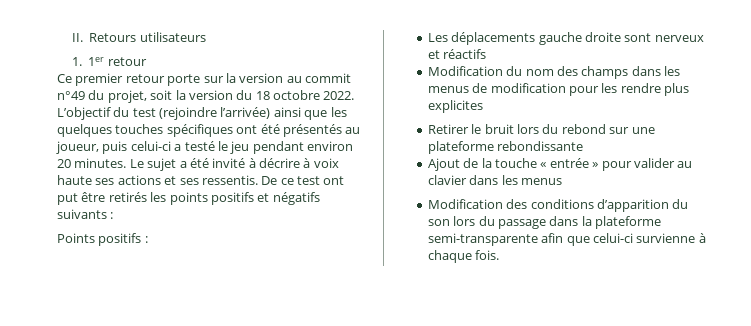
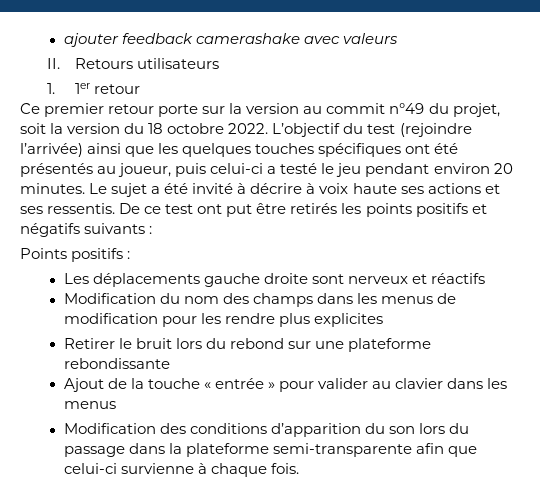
(72, 37) none -> [63,33,398,47] ajouter feedback camerashake avec valeurs //

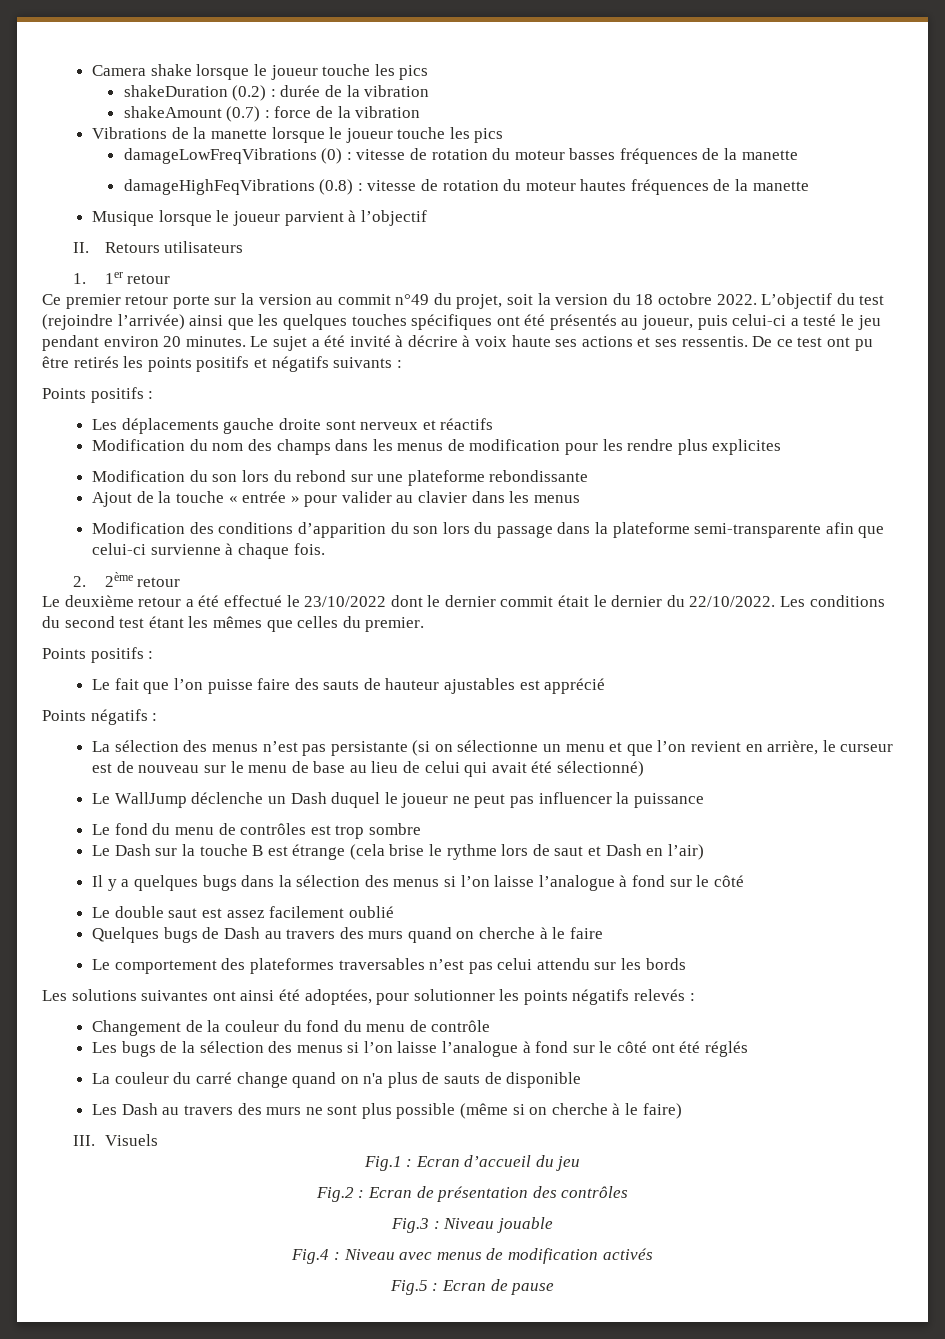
[63,33,398,47] ajouter feedback camerashake avec valeurs -> [92,64,429,80] [123,85,430,101] [123,106,421,122] [92,127,504,143] [123,148,798,164] [123,179,809,195] [92,210,427,226] Camera shake lorsque le joueur touche les pics // shakeDuration (0.2) : durée de la vibration // shakeAmount (0.7) : force de la vibration // Vibrations de la manette lorsque le joueur touche les pics // damageLowFreqVibrations (0) : vitesse de rotation du moteur basses fréquences de la manette // damageHighFeqVibrations (0.8) : vitesse de rotation du moteur hautes fréquences de la manette // Musique lorsque le joueur parvient à l’objectif
[226,204,253,217] put -> [854,339,873,351] pu
[63,338,172,349] Retirer le bruit -> [92,470,238,482] Modification du son
(299, 468) none -> [73,572,181,587] [42,595,885,607] [42,616,425,632] [42,647,154,663] [92,678,606,694] [42,709,158,725] [92,740,894,756] [92,761,644,777] [92,792,704,808] [92,823,421,839] [92,844,704,860] [92,875,744,891] [92,906,394,918] [92,927,603,943] [92,958,686,974] [42,989,695,1005] [92,1020,491,1036] [92,1041,748,1057] [92,1072,582,1088] [92,1103,682,1119] [73,1134,158,1146] [363,1155,581,1171] [315,1186,629,1202] [391,1217,553,1233] [291,1248,653,1264] [389,1279,555,1295] // 2. 2ème retour // Le deuxième retour a été effectué le 23/10/2022 dont le dernier commit était le dernier du 22/10/2022. Les conditions du second test étant les mêmes que celles du premier. // Points positifs : // Le fait que l’on puisse faire des sauts de hauteur ajustables est apprécié // Points négatifs : // La sélection des menus n’est pas persistante (si on sélectionne un menu et que l’on revient en arrière, le curseur est de nouveau sur le menu de base au lieu de celui qui avait été sélectionné) // Le WallJump déclenche un Dash duquel le joueur ne peut pas influencer la puissance // Le fond du menu de contrôles est trop sombre // Le Dash sur la touche B est étrange (cela brise le rythme lors de saut et Dash en l’air) // Il y a quelques bugs dans la sélection des menus si l’on laisse l’analogue à fond sur le côté // Le double saut est assez facilement oublié // Quelques bugs de Dash au travers des murs quand on cherche à le faire // Le comportement des plateformes traversables n’est pas celui attendu sur les bords // Les solutions suivantes ont ainsi été adoptées, pour solutionner les points négatifs relevés : // Changement de la couleur du fond du menu de contrôle // Les bugs de la sélection des menus si l’on laisse l’analogue à fond sur le côté ont été réglés // La couleur du carré change quand on n'a plus de sauts de disponible // Les Dash au travers des murs ne sont plus possible (même si on cherche à le faire) // III. Visuels // Fig.1 : Ecran d’accueil du jeu // Fig.2 : Ecran de présentation des contrôles // Fig.3 : Niveau jouable // Fig.4 : Niveau avec menus de modification activés // Fig.5 : Ecran de pause

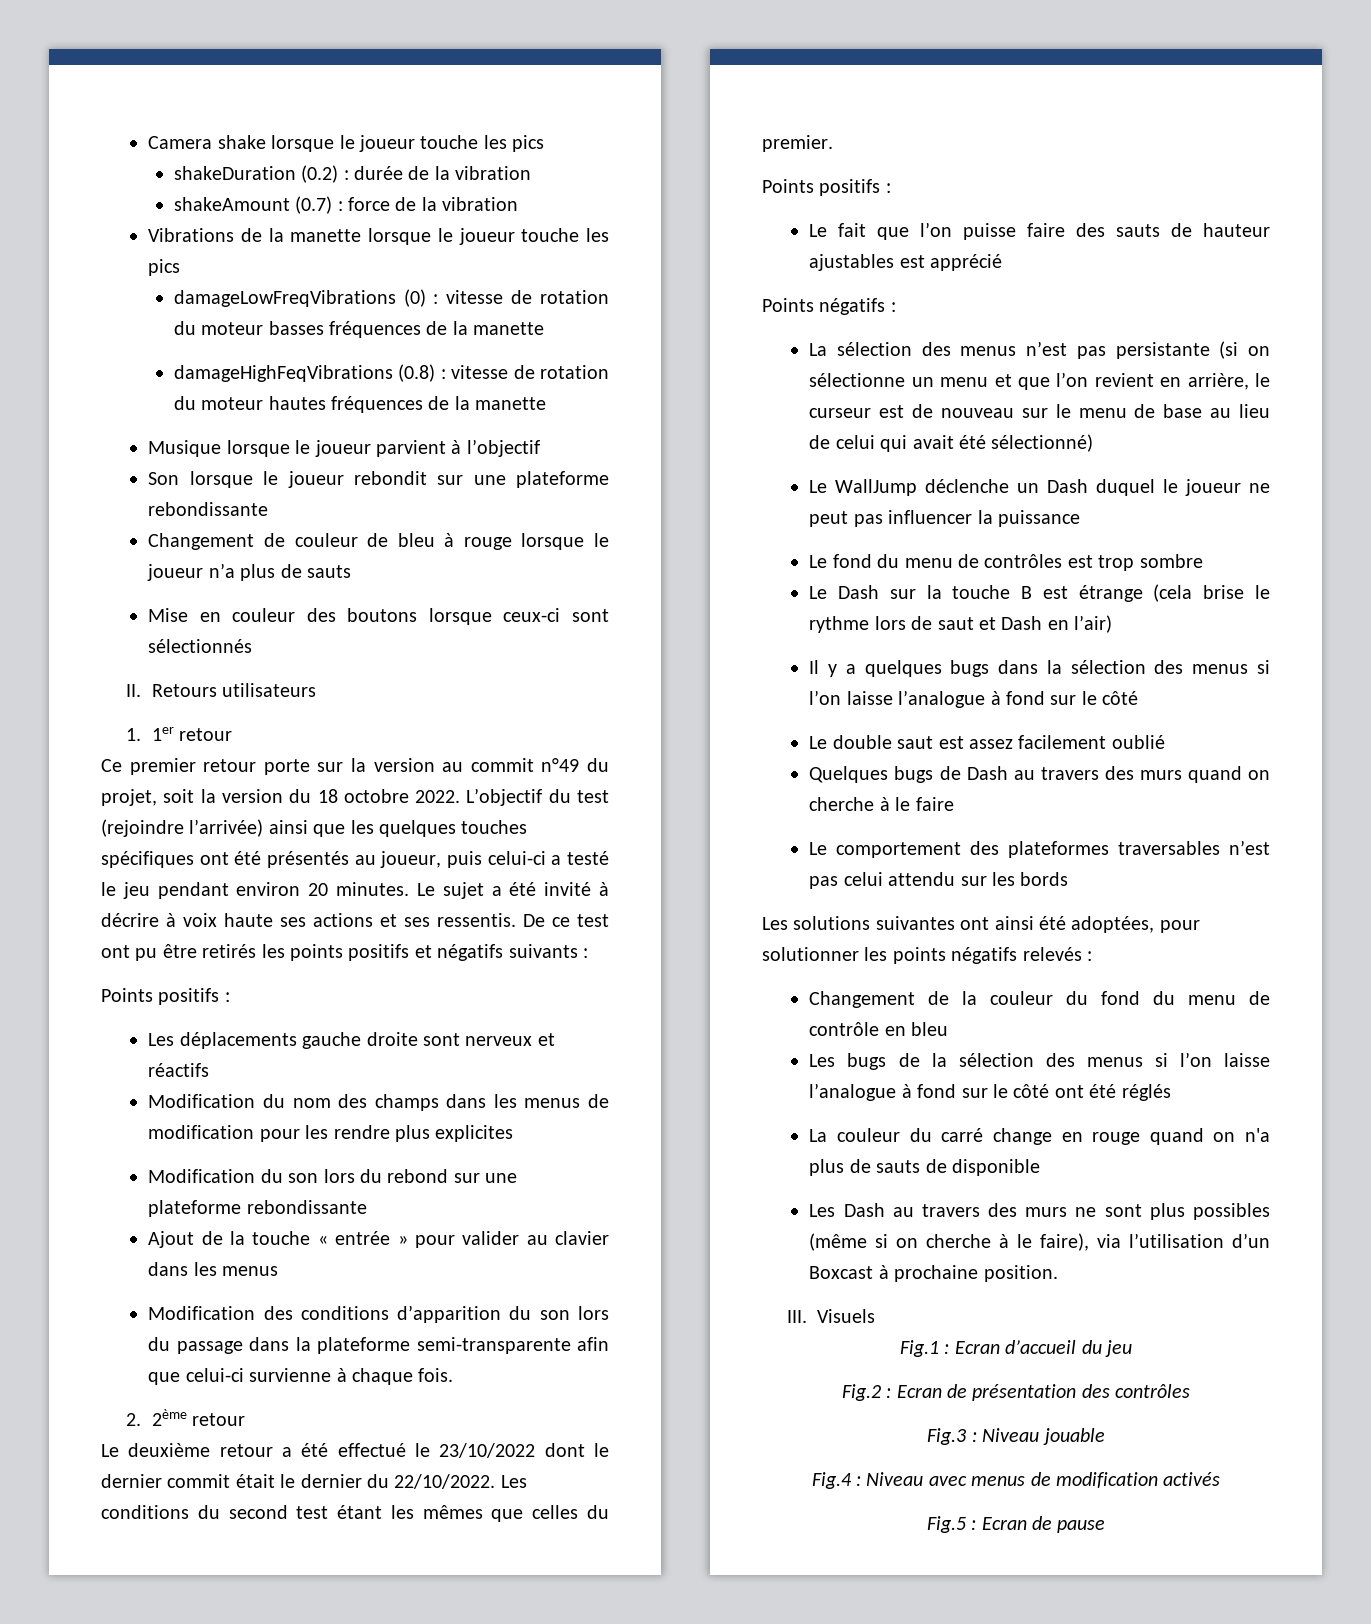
(427, 218) none -> [148,471,609,488] [148,502,269,516] [148,533,609,550] [147,563,351,581] [148,608,609,625] [148,639,253,653] // Son lorsque le joueur rebondit sur une plateforme rebondissante // Changement de couleur de bleu à rouge lorsque le joueur n’a plus de sauts // Mise en couleur des boutons lorsque ceux-ci sont sélectionnés
(491, 1026) none -> [884,1022,949,1036] en bleu
(288, 1080) none -> [1061,1132,1141,1145] en rouge
[396,1103,456,1119] possible -> [1193,1203,1270,1220] possibles
[642,1103,682,1119] faire) -> [1040,1233,1270,1251] [809,1265,1058,1282] faire), via l’utilisation d’un Boxcast à prochaine position.

